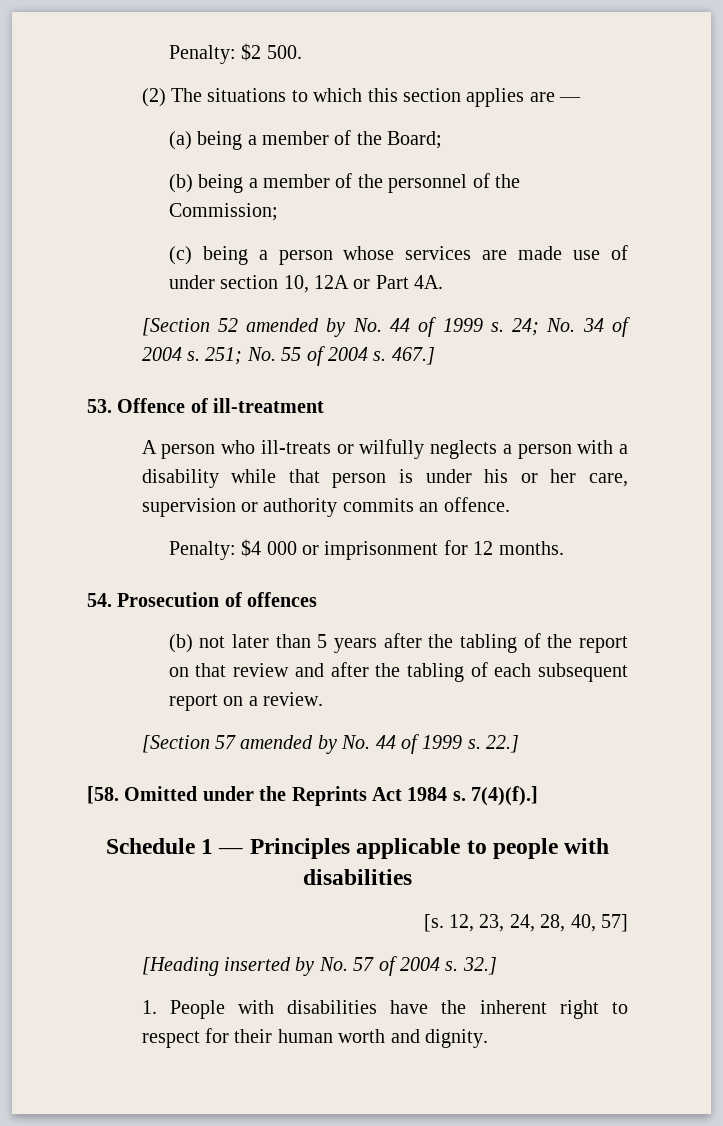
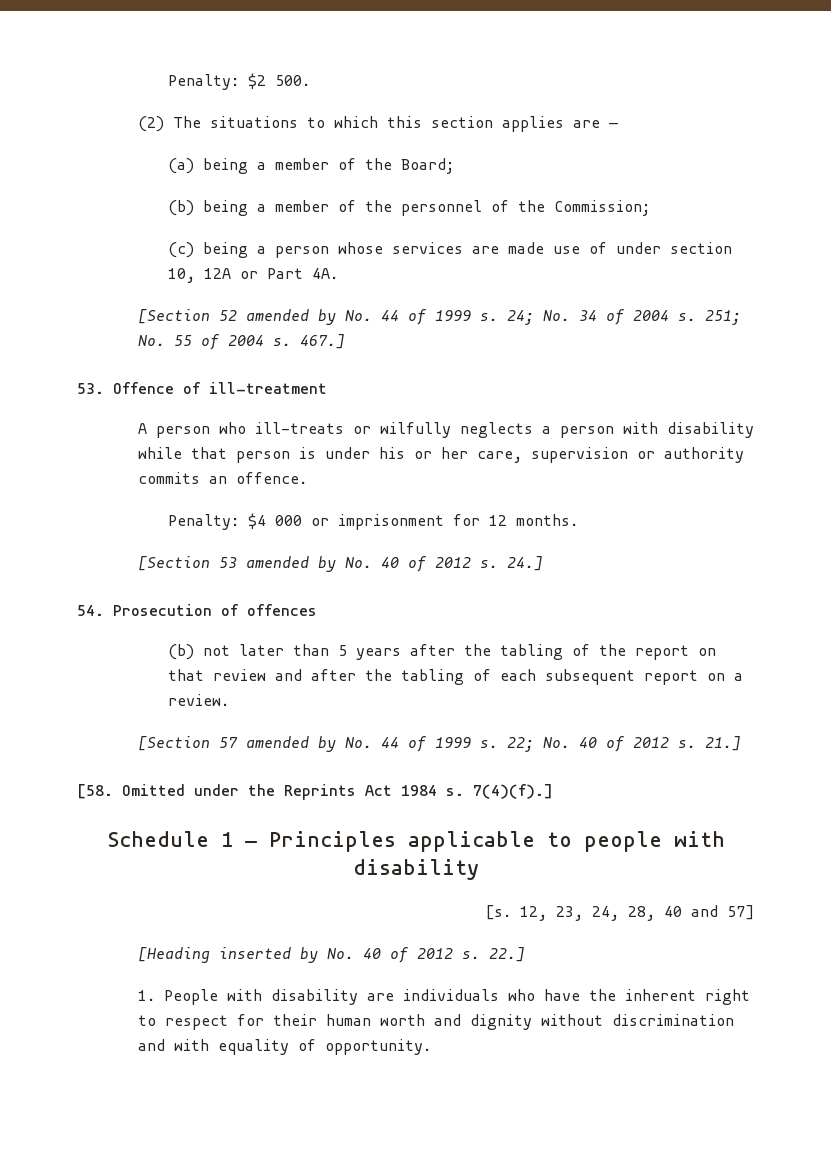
[619,444,628,454] a -> (658, 428) none
(564, 548) none -> [137,556,543,572] // [Section 53 amended by No. 40 of 2012 s. 24.]
[486,735,520,753] 22.] -> [506,736,741,752] 22; No. 40 of 2012 s. 21.]
[303,869,412,885] disabilities -> [352,859,479,880] disability
[570,914,596,932] 40, -> [664,905,718,917] 40 and
[353,956,497,976] 57 of 2004 s. 32.] -> [362,947,525,963] 40 of 2012 s. 22.]
[287,1000,378,1014] disabilities -> [270,989,535,1005] disability are individuals who
[424,1029,488,1048] dignity. -> [469,1014,734,1030] [137,1039,431,1055] dignity without discrimination and with equality of opportunity.

